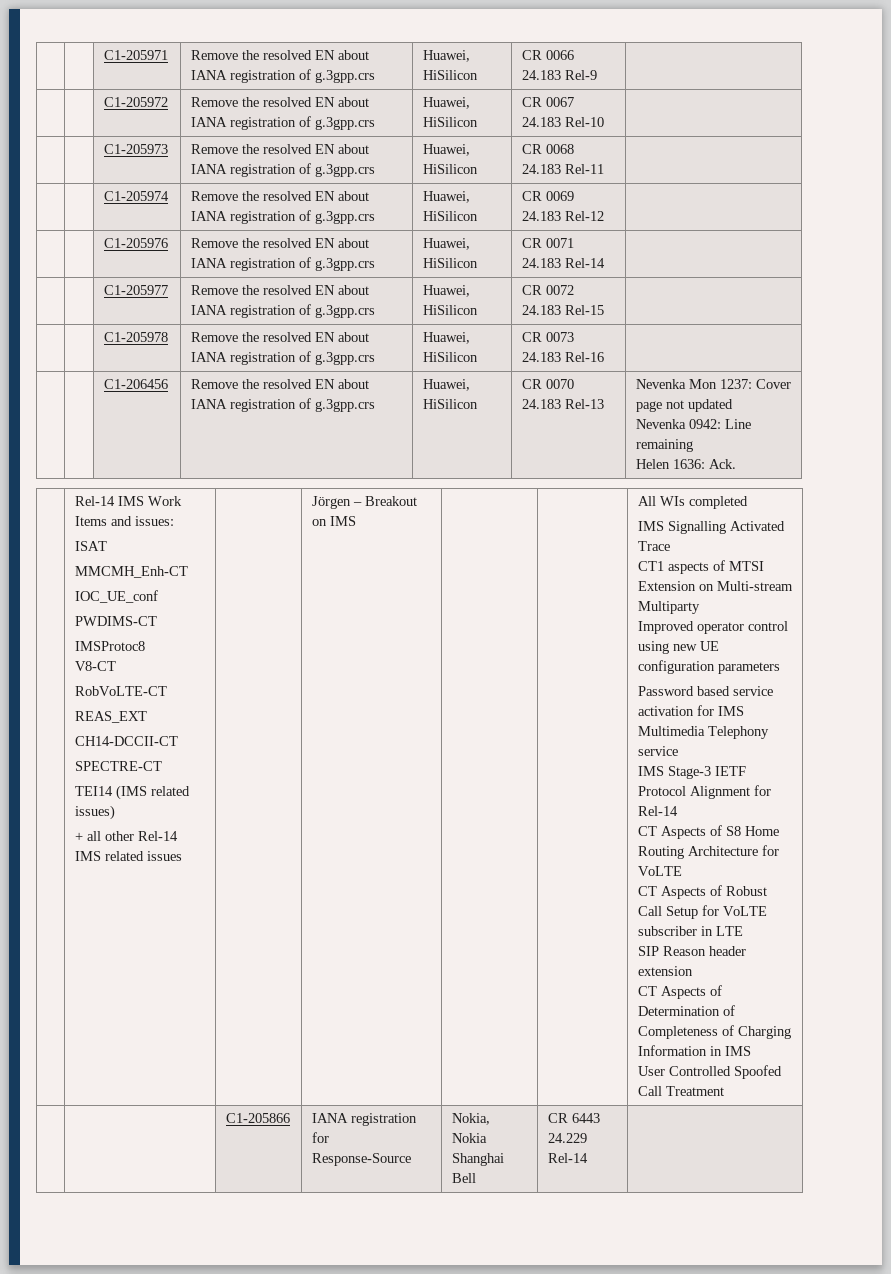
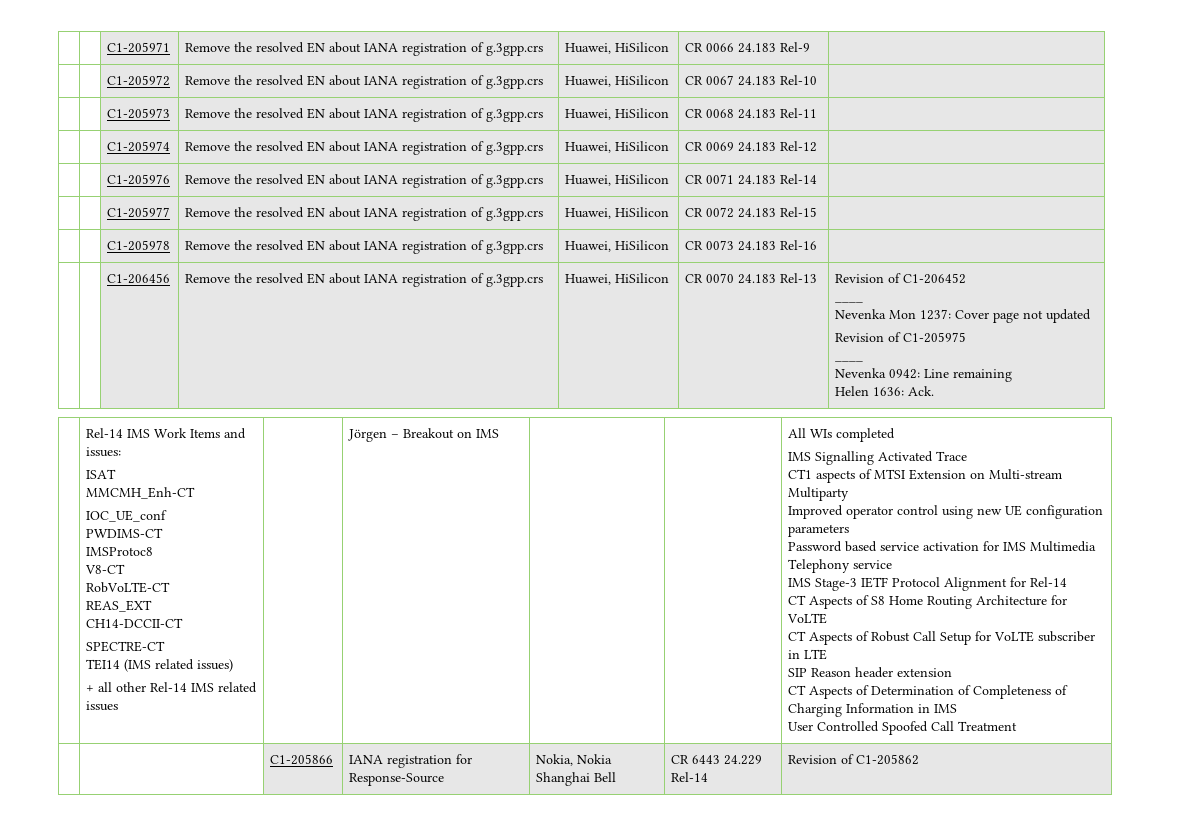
(604, 404) none -> [835,273,967,284] [835,301,864,303] Revision of C1-206452 // ____ //
(733, 405) none -> [835,332,967,343] [835,360,864,362] // Revision of C1-205975 // ____
(588, 1158) none -> [788,754,920,765] Revision of C1-205862

